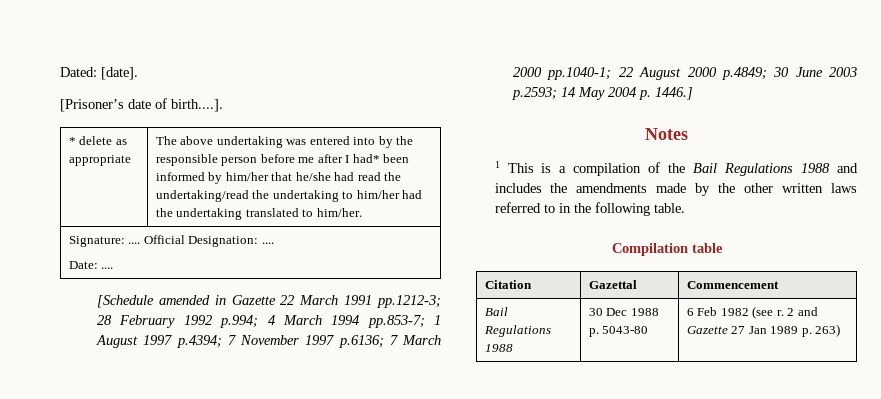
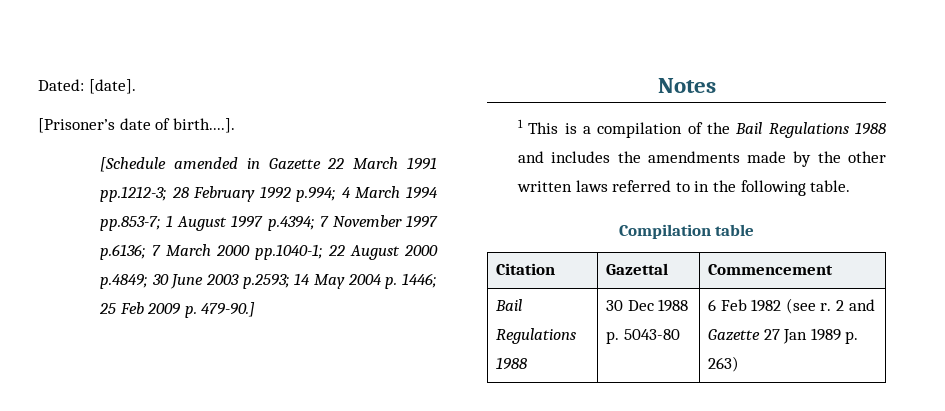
[68,136,127,145] [68,155,131,166] [155,136,414,148] [155,154,410,166] [155,172,402,184] [155,190,423,202] [155,208,362,220] [68,235,274,247] [68,261,114,269] // * delete as appropriate | The above undertaking was entered into by the responsible person before me after I had* been informed by him/her that he/she had read the undertaking/read the undertaking to him/her had the undertaking translated to him/her. // Signature: .... Official Designation: .... // Date: .... -> (235, 125) none
[655,87,694,100] 1446.] -> [402,273,437,288] [99,302,256,318] 1446; 25 Feb 2009 p. 479-90.]

